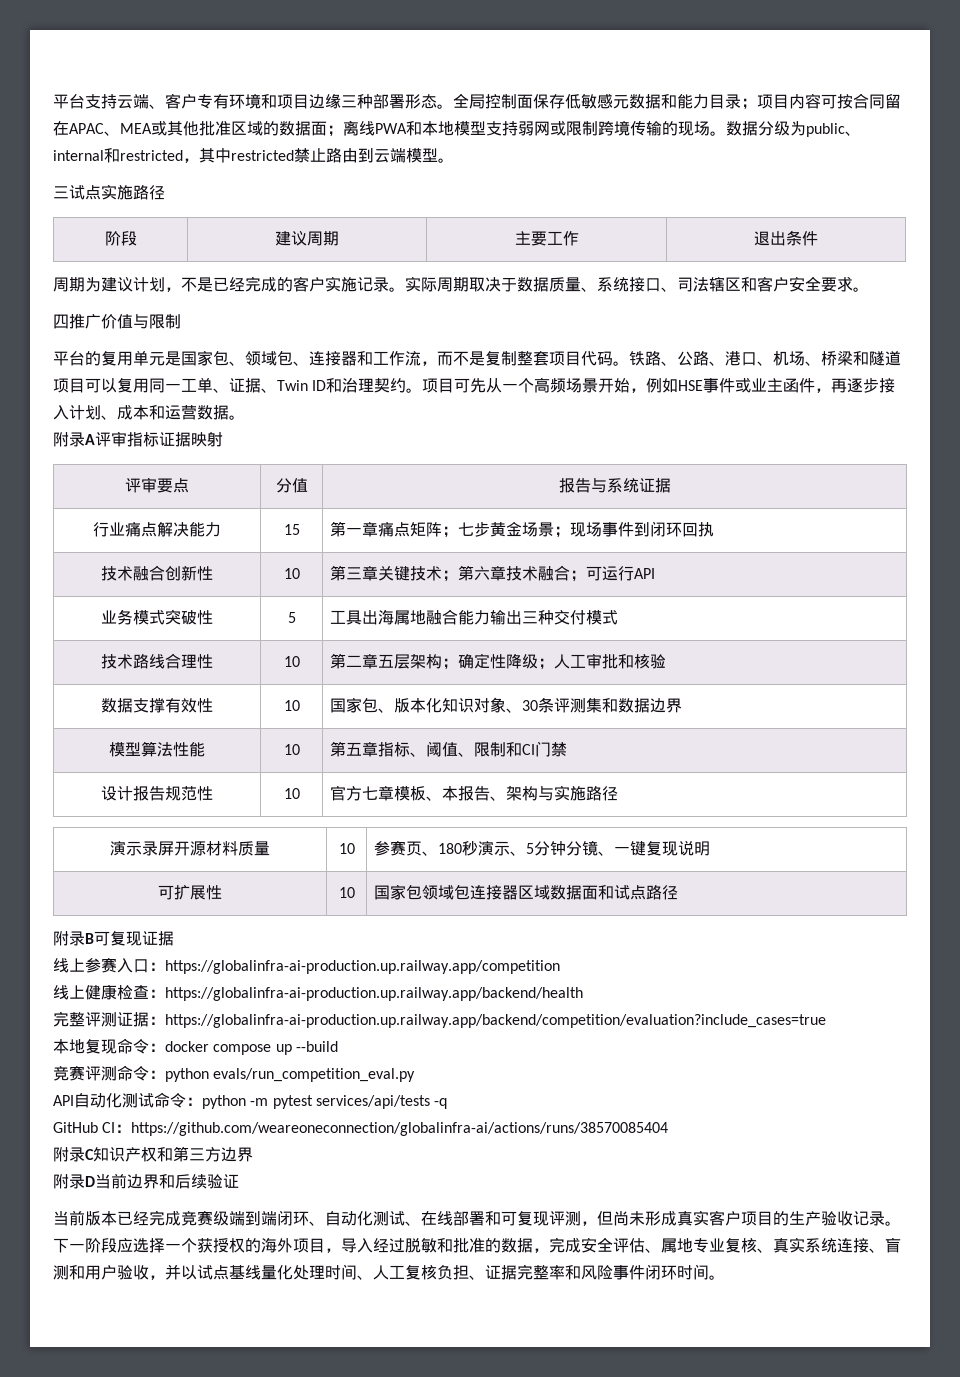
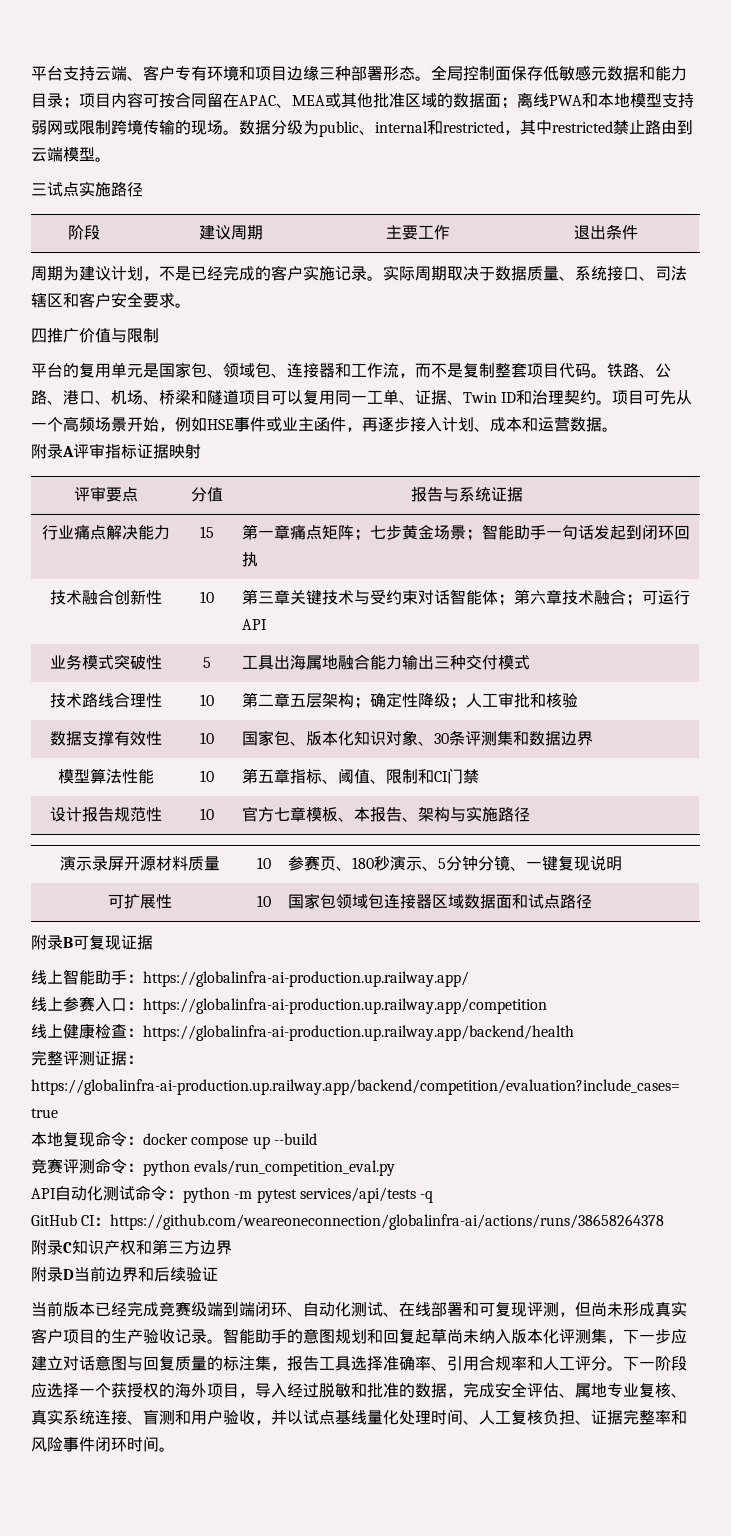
[570,522,635,537] 现场事件 -> [481,524,626,540] 智能助手一句话发起
(443, 573) none -> [353,589,498,605] 与受约束对话智能体
(174, 938) none -> [31,969,469,987] // 线上智能助手：https://globalinfra-ai-production.up.railway.app/
[131,1122,669,1136] https://github.com/weareoneconnection/globalinfra-ai/actions/runs/38570085404 -> [110,1214,665,1230] https://github.com/weareoneconnection/globalinfra-ai/actions/runs/38658264378
(901, 1223) none -> [223,1328,687,1344] [31,1355,623,1371] 智能助手的意图规划和回复起草尚未纳入版本化评测集，下一步应建立对话意图与回复质量的标注集，报告工具选择准确率、引用合规率和人工评分。

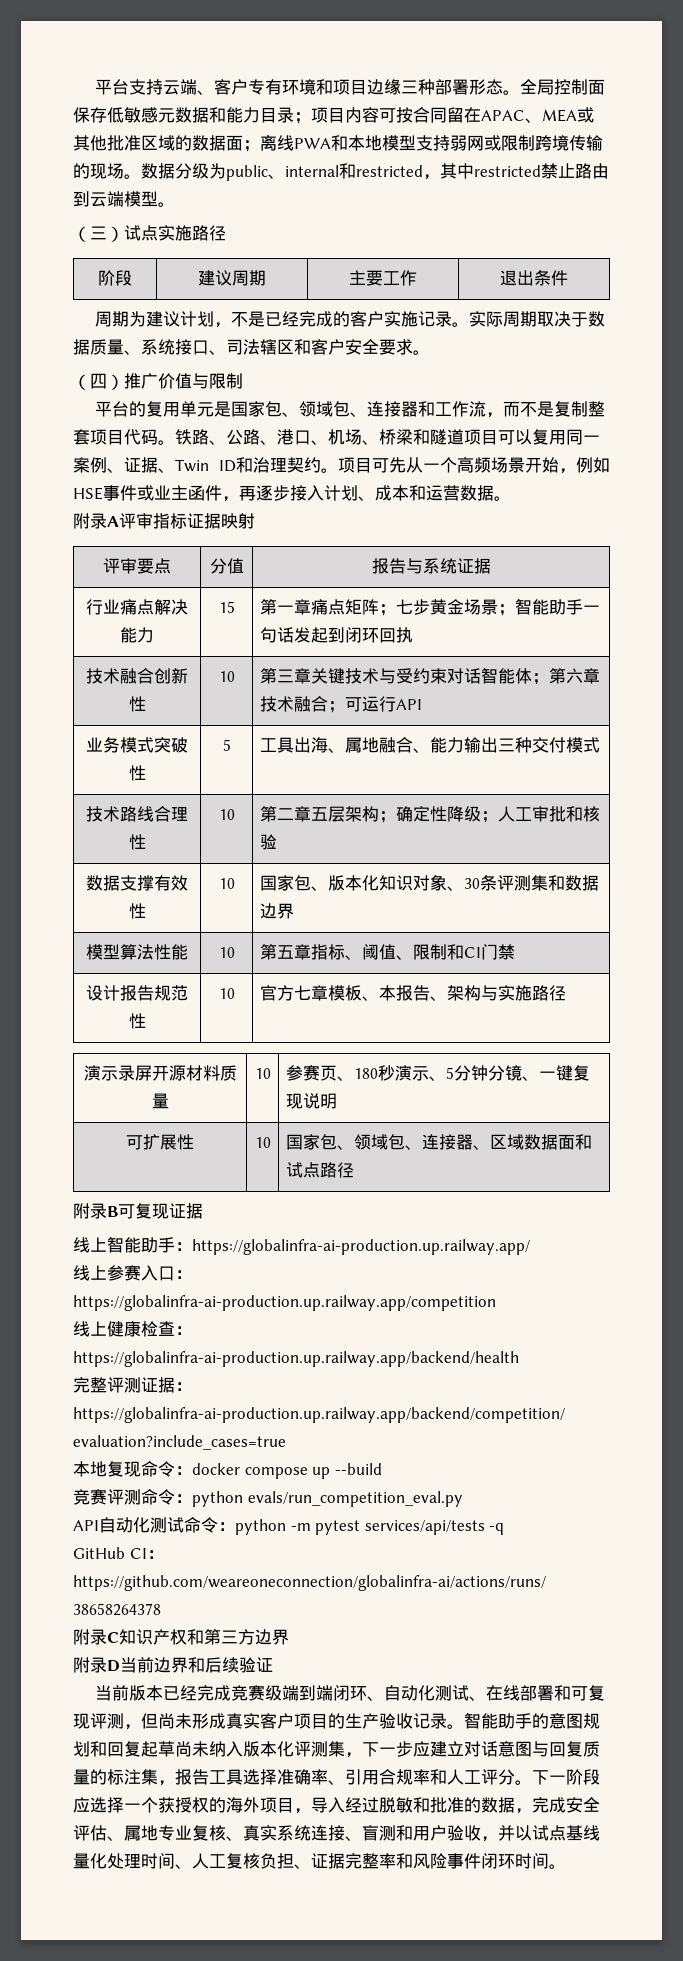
[31,183,47,196] 三 -> [73,226,124,242] （三）
[31,328,47,343] 四 -> [73,373,124,390] （四）
[367,389,399,405] 工单 -> [73,457,107,473] 案例
(306, 662) none -> [327,748,345,753] 、
(370, 662) none -> [412,748,430,753] 、
[335,893,432,909] 领域包连接器 -> [336,1134,490,1150] 、领域包、连接器、

